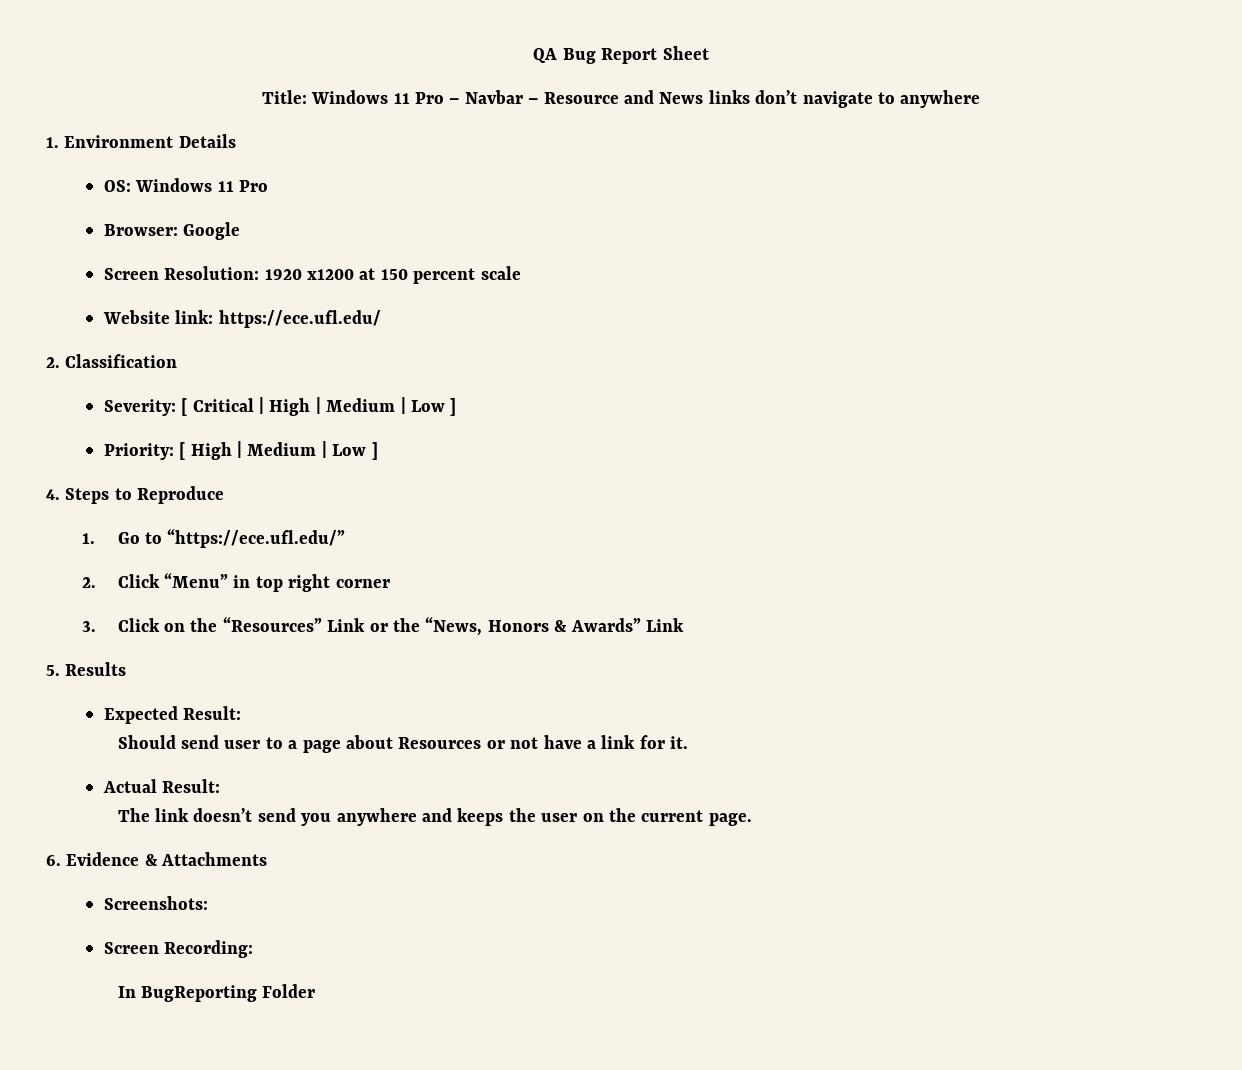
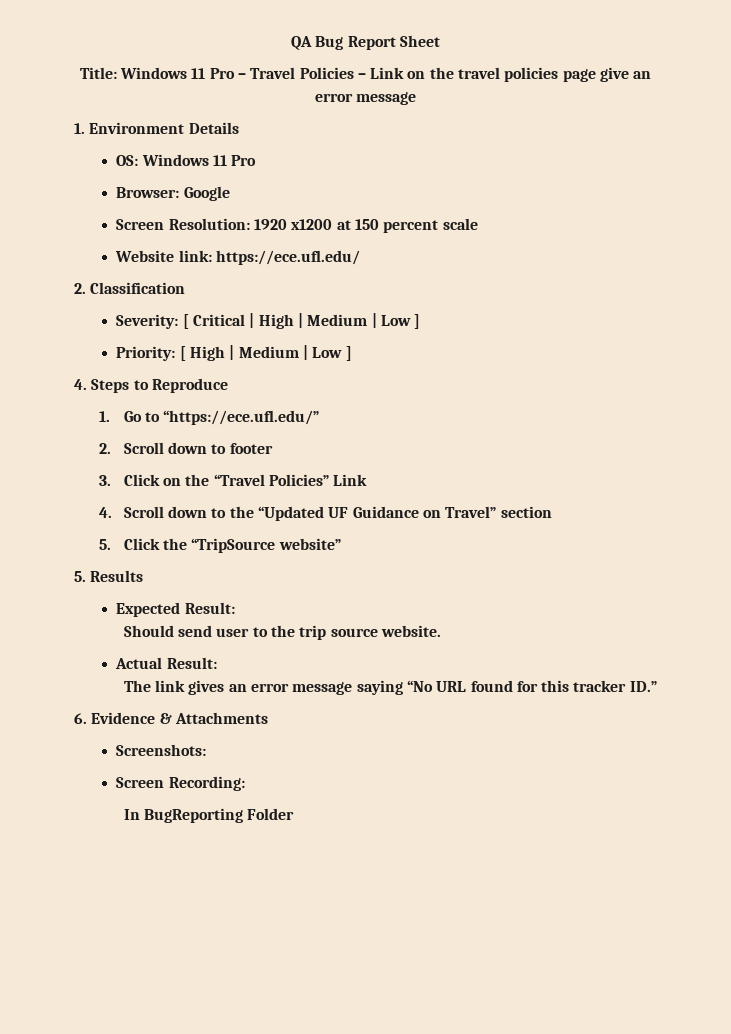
[464,90,981,108] Navbar – Resource and News links don’t navigate to anywhere -> [250,67,652,82] [314,92,417,105] Travel Policies – Link on the travel policies page give an error message
[117,573,390,592] Click “Menu” in top right corner -> [123,442,273,454] Scroll down to footer
[222,617,685,636] “Resources” Link or the “News, Honors & Awards” Link -> [213,474,368,486] [98,506,552,521] [98,538,341,553] “Travel Policies” Link // 4. Scroll down to the “Updated UF Guidance on Travel” section // 5. Click the “TripSource website”
[288,735,689,753] [102,779,221,793] [117,808,752,826] a page about Resources or not have a link for it. // Actual Result: // The link doesn’t send you anywhere and keeps the user on the current page. -> [270,625,441,640] [115,657,217,669] [123,680,657,695] the trip source website. // Actual Result: // The link gives an error message saying “No URL found for this tracker ID.”

